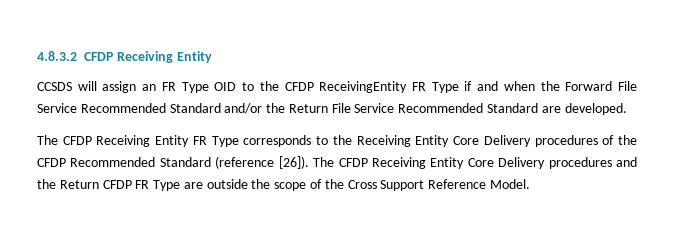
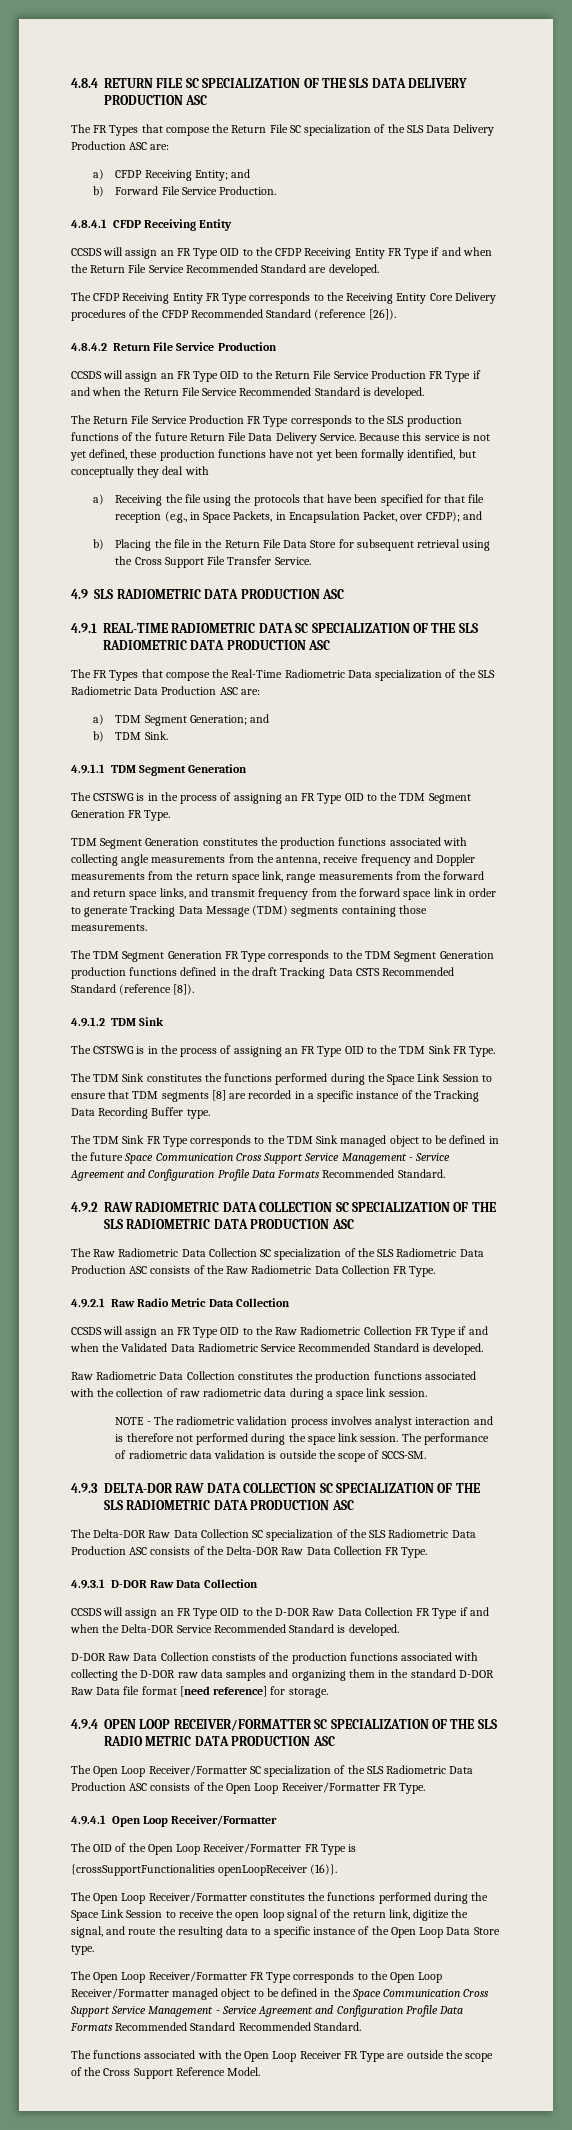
[37,51,77,61] 4.8.3.2 -> [71,78,467,88] [104,95,208,105] [71,124,495,136] [71,141,170,150] [93,169,251,181] [93,186,277,197] [71,219,107,228] 4.8.4 RETURN FILE SC SPECIALIZATION OF THE SLS DATA DELIVERY PRODUCTION ASC // The FR Types that compose the Return File SC specialization of the SLS Data Delivery Production ASC are: // a) CFDP Receiving Entity; and // b) Forward File Service Production. // 4.8.4.1
[319,81,637,93] [37,103,286,114] ReceivingEntity FR Type if and when the Forward File Service Recommended Standard and/or the -> [304,247,492,259] [71,264,88,273] Receiving Entity FR Type if and when the
[313,157,638,169] [37,179,132,189] The CFDP Receiving Entity Core Delivery procedures and the Return CFDP -> [71,342,277,351] [71,370,481,382] [71,387,425,399] [71,415,462,427] [71,432,491,444] [70,449,476,461] [71,466,209,478] [93,494,485,506] [115,511,482,523] [93,539,491,551] [115,556,311,568] [71,589,345,599] [71,623,478,633] [103,640,331,650] [71,669,495,681] [71,686,260,695] [93,714,270,726] [93,731,168,742] [71,764,248,776] [71,792,471,804] [71,810,171,821] [71,837,467,849] [71,854,476,866] [71,871,485,883] [71,888,497,900] [71,905,427,917] [71,924,147,931] [71,950,494,962] [71,967,455,979] [71,984,195,995] [71,1017,165,1027] [71,1045,496,1057] [71,1073,492,1085] [71,1090,480,1102] [71,1107,210,1119] [71,1135,499,1147] [71,1152,451,1164] [70,1169,445,1181] [71,1202,496,1212] [104,1219,354,1229] [71,1248,484,1260] [71,1265,436,1277] [71,1298,290,1308] [71,1326,488,1338] [70,1343,484,1355] [71,1371,476,1383] [70,1388,427,1400] [115,1416,493,1428] [115,1433,489,1445] [115,1450,426,1462] [71,1483,480,1493] [104,1500,354,1510] [71,1529,476,1541] [71,1546,428,1558] [71,1579,258,1589] [71,1607,489,1619] [70,1624,399,1636] [71,1652,479,1664] [71,1669,494,1681] [71,1686,328,1698] [71,1719,497,1731] [104,1736,335,1746] [71,1765,474,1777] [71,1782,426,1794] [71,1815,278,1827] [71,1843,357,1855] [71,1864,338,1876] [71,1892,489,1904] [71,1909,469,1921] [71,1926,500,1938] [71,1945,94,1955] [71,1971,443,1983] [71,1988,490,2000] [70,2005,464,2017] [70,2022,361,2031] [71,2050,341,2062] // 4.8.4.2 Return File Service Production // CCSDS will assign an FR Type OID to the Return File Service Production FR Type if and when the Return File Service Recommended Standard is developed. // The Return File Service Production FR Type corresponds to the SLS production functions of the future Return File Data Delivery Service. Because this service is not yet defined, these production functions have not yet been formally identified, but conceptually they deal with // a) Receiving the file using the protocols that have been specified for that file reception (e.g., in Space Packets, in Encapsulation Packet, over CFDP); and // b) Placing the file in the Return File Data Store for subsequent retrieval using the Cross Support File Transfer Service. // 4.9 SLS RADIOMETRIC DATA PRODUCTION ASC // 4.9.1 REAL-TIME RADIOMETRIC DATA SC SPECIALIZATION OF THE SLS RADIOMETRIC DATA PRODUCTION ASC // The FR Types that compose the Real-Time Radiometric Data specialization of the SLS Radiometric Data Production ASC are: // a) TDM Segment Generation; and // b) TDM Sink. // 4.9.1.1 TDM Segment Generation // The CSTSWG is in the process of assigning an FR Type OID to the TDM Segment Generation FR Type. // TDM Segment Generation constitutes the production functions associated with collecting angle measurements from the antenna, receive frequency and Doppler measurements from the return space link, range measurements from the forward and return space links, and transmit frequency from the forward space link in order to generate Tracking Data Message (TDM) segments containing those measurements. // The TDM Segment Generation FR Type corresponds to the TDM Segment Generation production functions defined in the draft Tracking Data CSTS Recommended Standard (reference [8]). // 4.9.1.2 TDM Sink // The CSTSWG is in the process of assigning an FR Type OID to the TDM Sink FR Type. // The TDM Sink constitutes the functions performed during the Space Link Session to ensure that TDM segments [8] are recorded in a specific instance of the Tracking Data Recording Buffer type. // The TDM Sink FR Type corresponds to the TDM Sink managed object to be defined in the future Space Communication Cross Support Service Management - Service Agreement and Configuration Profile Data Formats Recommended Standard. // 4.9.2 RAW RADIOMETRIC DATA COLLECTION SC SPECIALIZATION OF THE SLS RADIOMETRIC DATA PRODUCTION ASC // The Raw Radiometric Data Collection SC specialization of the SLS Radiometric Data Production ASC consists of the Raw Radiometric Data Collection FR Type. // 4.9.2.1 Raw Radio Metric Data Collection // CCSDS will assign an FR Type OID to the Raw Radiometric Collection FR Type if and when the Validated Data Radiometric Service Recommended Standard is developed. // Raw Radiometric Data Collection constitutes the production functions associated with the collection of raw radiometric data during a space link session. // NOTE - The radiometric validation process involves analyst interaction and is therefore not performed during the space link session. The performance of radiometric data validation is outside the scope of SCCS-SM. // 4.9.3 DELTA-DOR RAW DATA COLLECTION SC SPECIALIZATION OF THE SLS RADIOMETRIC DATA PRODUCTION ASC // The Delta-DOR Raw Data Collection SC specialization of the SLS Radiometric Data Production ASC consists of the Delta-DOR Raw Data Collection FR Type. // 4.9.3.1 D-DOR Raw Data Collection // CCSDS will assign an FR Type OID to the D-DOR Raw Data Collection FR Type if and when the Delta-DOR Service Recommended Standard is developed. // D-DOR Raw Data Collection constists of the production functions associated with collecting the D-DOR raw data samples and organizing them in the standard D-DOR Raw Data file format [need reference] for storage. // 4.9.4 OPEN LOOP RECEIVER/FORMATTER SC SPECIALIZATION OF THE SLS RADIO METRIC DATA PRODUCTION ASC // The Open Loop Receiver/Formatter SC specialization of the SLS Radiometric Data Production ASC consists of the Open Loop Receiver/Formatter FR Type. // 4.9.4.1 Open Loop Receiver/Formatter // The OID of the Open Loop Receiver/Formatter FR Type is // {crossSupportFunctionalities openLoopReceiver (16)}. // The Open Loop Receiver/Formatter constitutes the functions performed during the Space Link Session to receive the open loop signal of the return link, digitize the signal, and route the resulting data to a specific instance of the Open Loop Data Store type. // The Open Loop Receiver/Formatter FR Type corresponds to the Open Loop Receiver/Formatter managed object to be defined in the Space Communication Cross Support Service Management - Service Agreement and Configuration Profile Data Formats Recommended Standard Recommended Standard. // The functions associated with the Open Loop Receiver

